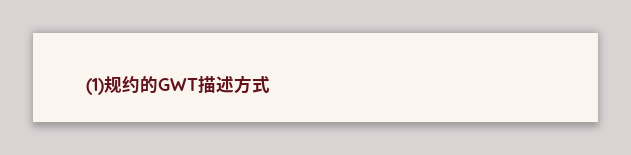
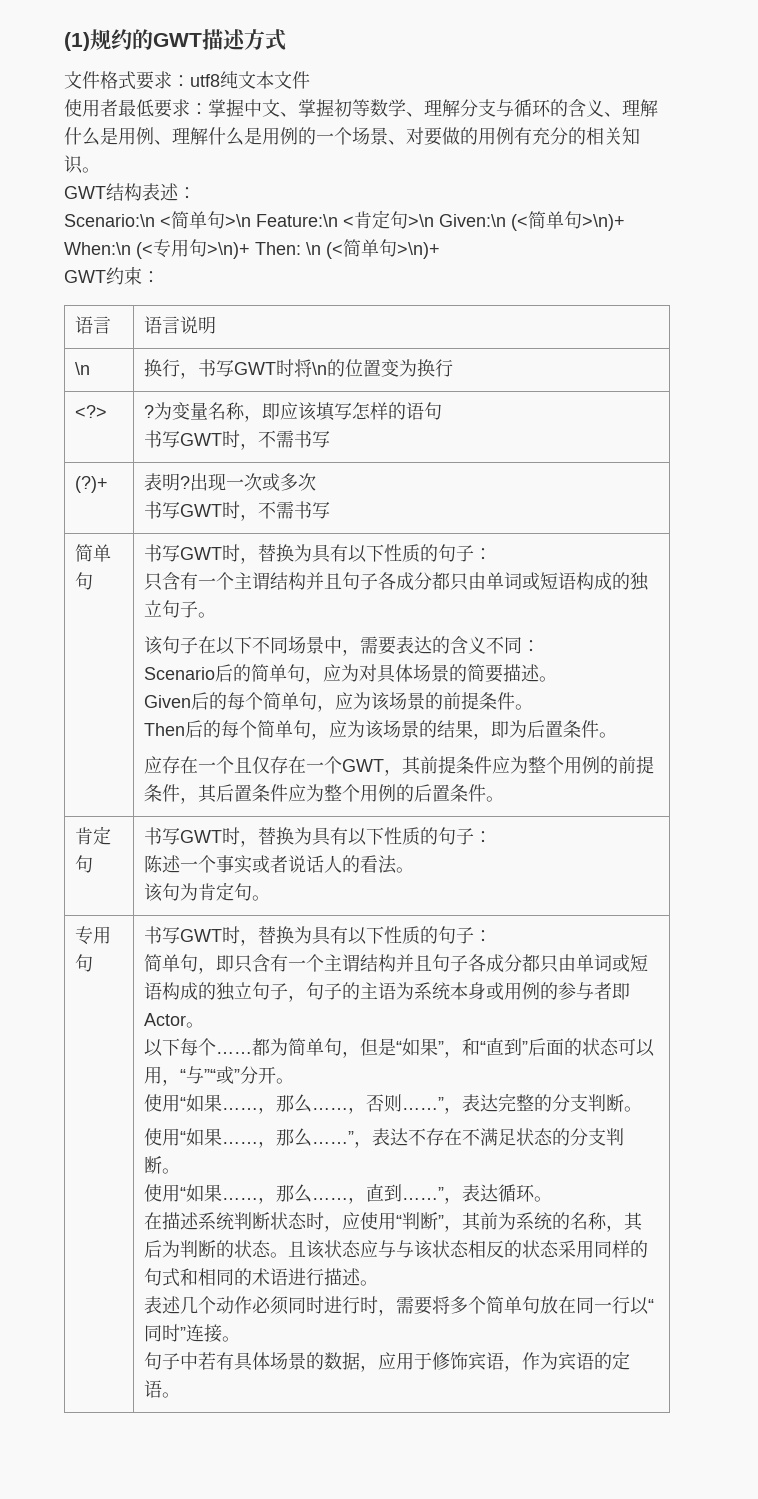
(270, 84) none -> [64,71,310,90] [64,99,658,118] [64,127,640,146] [64,155,100,174] [64,183,196,201] [64,210,625,231] [64,239,440,259] [64,267,160,285] [74,316,111,334] [143,316,216,334] [74,362,90,375] [143,359,453,379] [74,405,107,418] [143,402,442,422] [143,430,330,450] [74,476,108,493] [143,473,316,491] [143,501,330,521] [74,544,111,562] [74,572,93,590] [143,544,492,564] [143,572,649,591] [143,600,216,618] [143,636,540,656] [143,664,557,684] [143,692,533,712] [143,720,617,740] [143,756,654,776] [143,784,504,804] [74,826,111,845] [74,855,93,873] [143,827,492,847] [143,855,414,874] [143,882,270,902] [74,926,111,945] [74,954,93,972] [143,926,492,946] [143,954,648,974] [143,982,630,1002] [143,1013,204,1028] [143,1038,655,1058] [143,1066,294,1086] [143,1093,642,1114] [143,1128,624,1148] [143,1156,180,1174] [143,1184,552,1204] [143,1212,643,1232] [143,1240,648,1259] [143,1268,378,1287] [143,1296,654,1316] [143,1324,240,1343] [143,1351,630,1372] [143,1380,180,1398] // 文件格式要求：utf8纯文本文件 // 使用者最低要求：掌握中文、掌握初等数学、理解分支与循环的含义、理解什么是用例、理解什么是用例的一个场景、对要做的用例有充分的相关知识。 // GWT结构表述： // Scenario:\n <简单句>\n Feature:\n <肯定句>\n Given:\n (<简单句>\n)+ When:\n (<专用句>\n)+ Then: \n (<简单句>\n)+ // GWT约束： // 语言 | 语言说明 // \n | 换行，书写GWT时将\n的位置变为换行 // <?> | ?为变量名称，即应该填写怎样的语句 // 书写GWT时，不需书写 // (?)+ | 表明?出现一次或多次 // 书写GWT时，不需书写 // 简单句 | 书写GWT时，替换为具有以下性质的句子： // 只含有一个主谓结构并且句子各成分都只由单词或短语构成的独立句子。 // 该句子在以下不同场景中，需要表达的含义不同： // Scenario后的简单句，应为对具体场景的简要描述。 // Given后的每个简单句，应为该场景的前提条件。 // Then后的每个简单句，应为该场景的结果，即为后置条件。 // 应存在一个且仅存在一个GWT，其前提条件应为整个用例的前提条件，其后置条件应为整个用例的后置条件。 // 肯定句 | 书写GWT时，替换为具有以下性质的句子： // 陈述一个事实或者说话人的看法。 // 该句为肯定句。 // 专用句 | 书写GWT时，替换为具有以下性质的句子： // 简单句，即只含有一个主谓结构并且句子各成分都只由单词或短语构成的独立句子，句子的主语为系统本身或用例的参与者即Actor。 // 以下每个……都为简单句，但是“如果”，和“直到”后面的状态可以用，“与”“或”分开。 // 使用“如果……，那么……，否则……”，表达完整的分支判断。 // 使用“如果……，那么……”，表达不存在不满足状态的分支判断。 // 使用“如果……，那么……，直到……”，表达循环。 // 在描述系统判断状态时，应使用“判断”，其前为系统的名称，其后为判断的状态。且该状态应与与该状态相反的状态采用同样的句式和相同的术语进行描述。 // 表述几个动作必须同时进行时，需要将多个简单句放在同一行以“同时”连接。 // 句子中若有具体场景的数据，应用于修饰宾语，作为宾语的定语。

